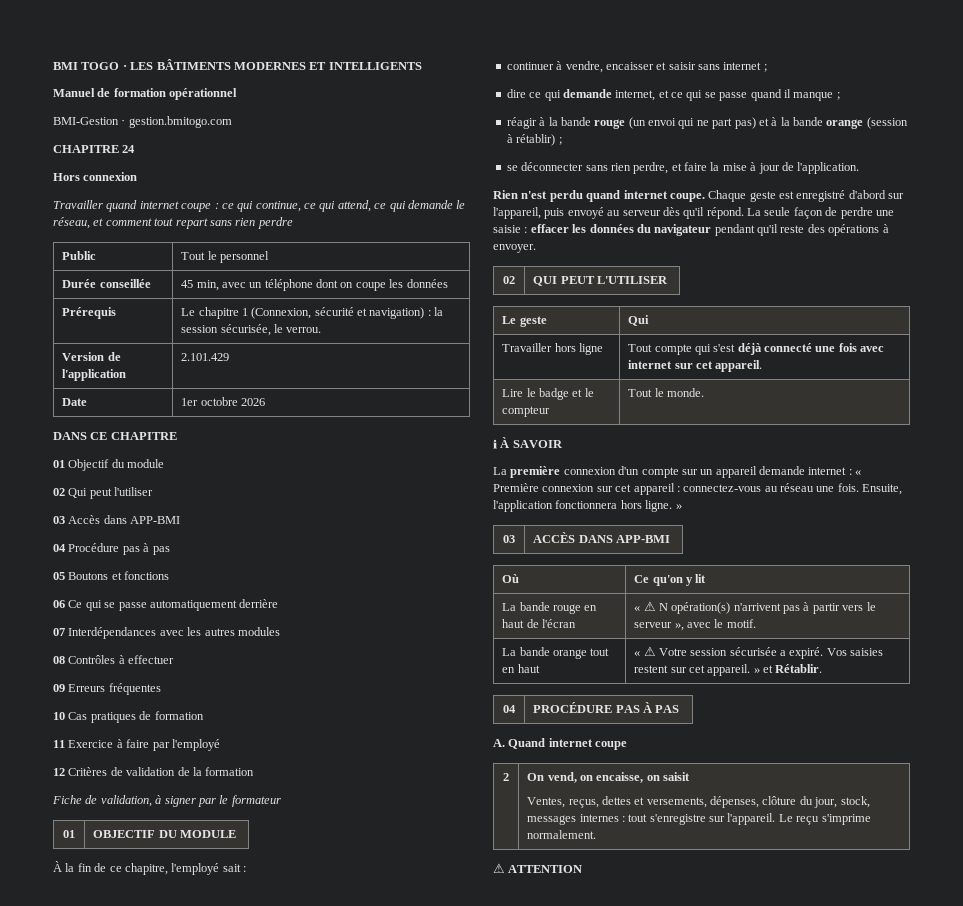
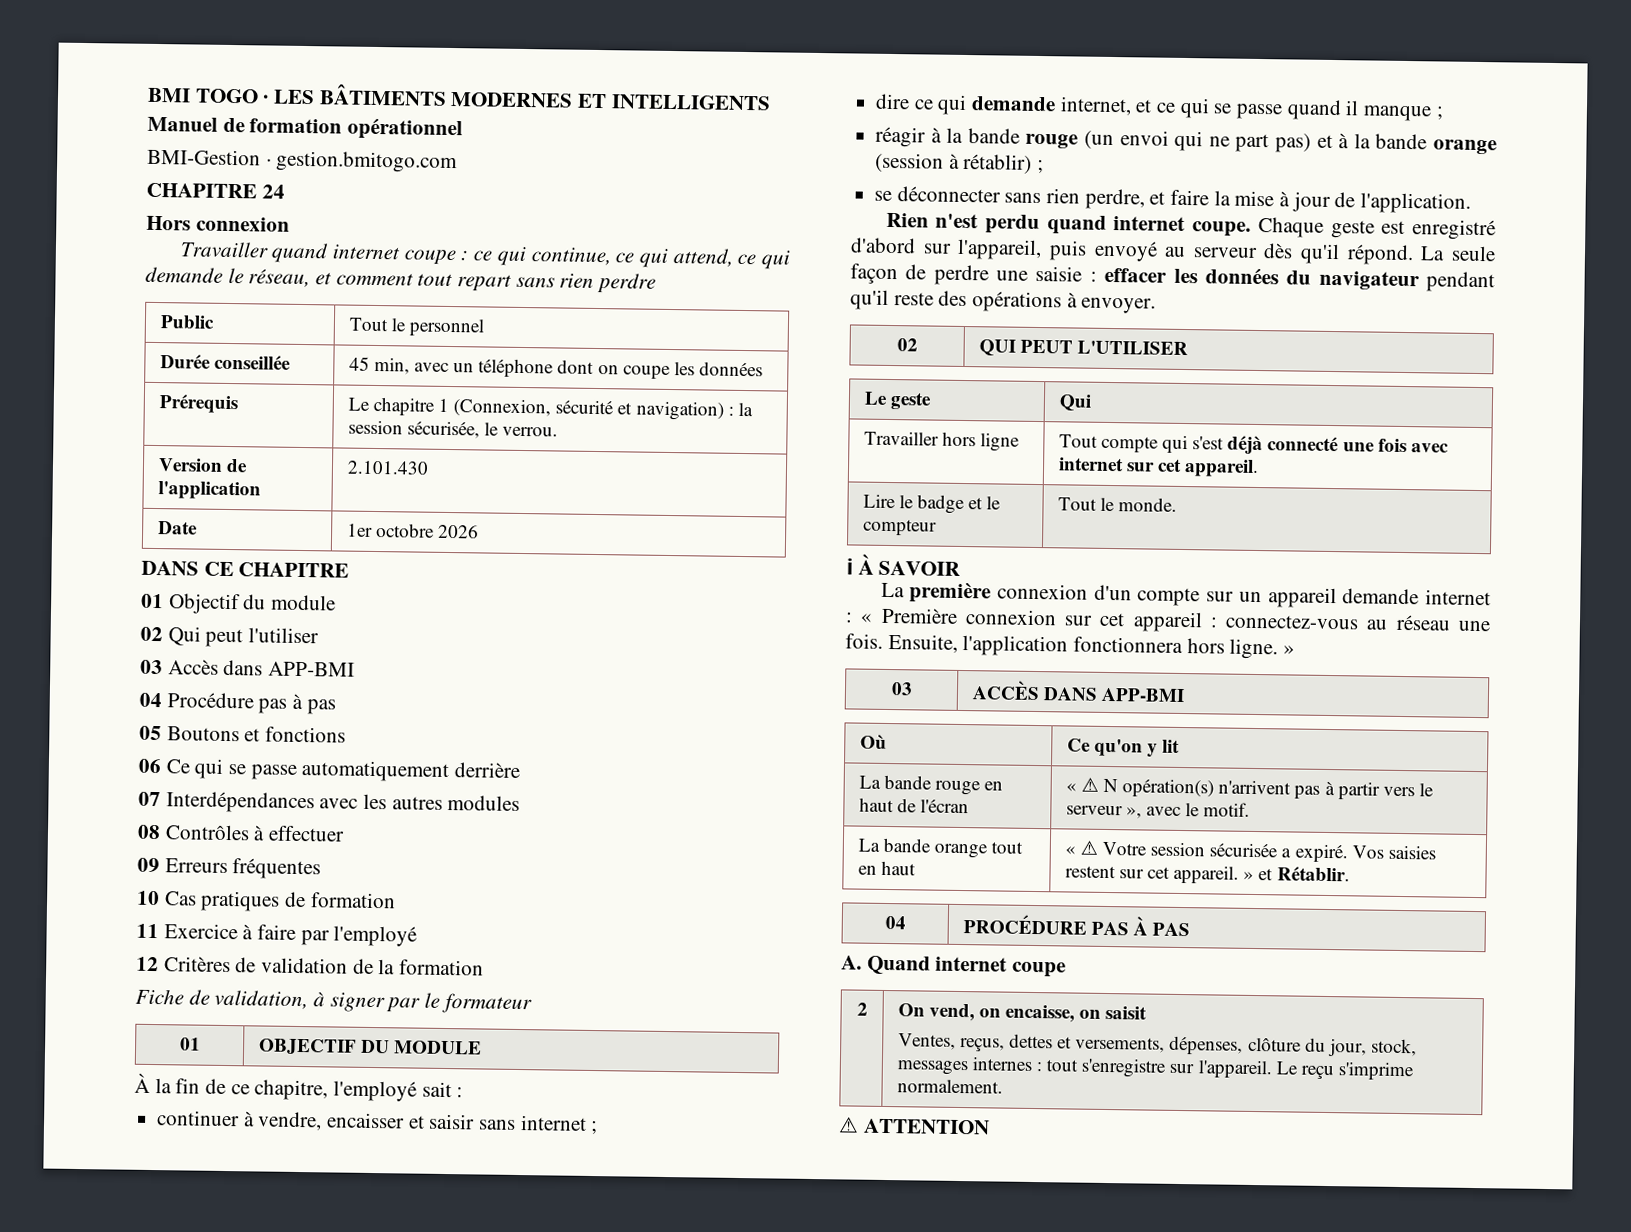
[181,353,230,361] 2.101.429 -> [346,460,429,475] 2.101.430

